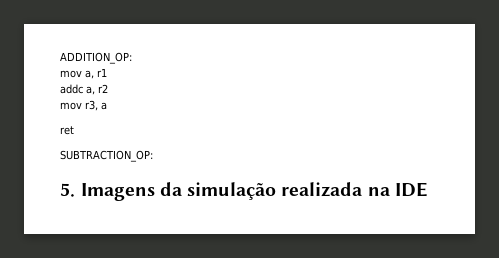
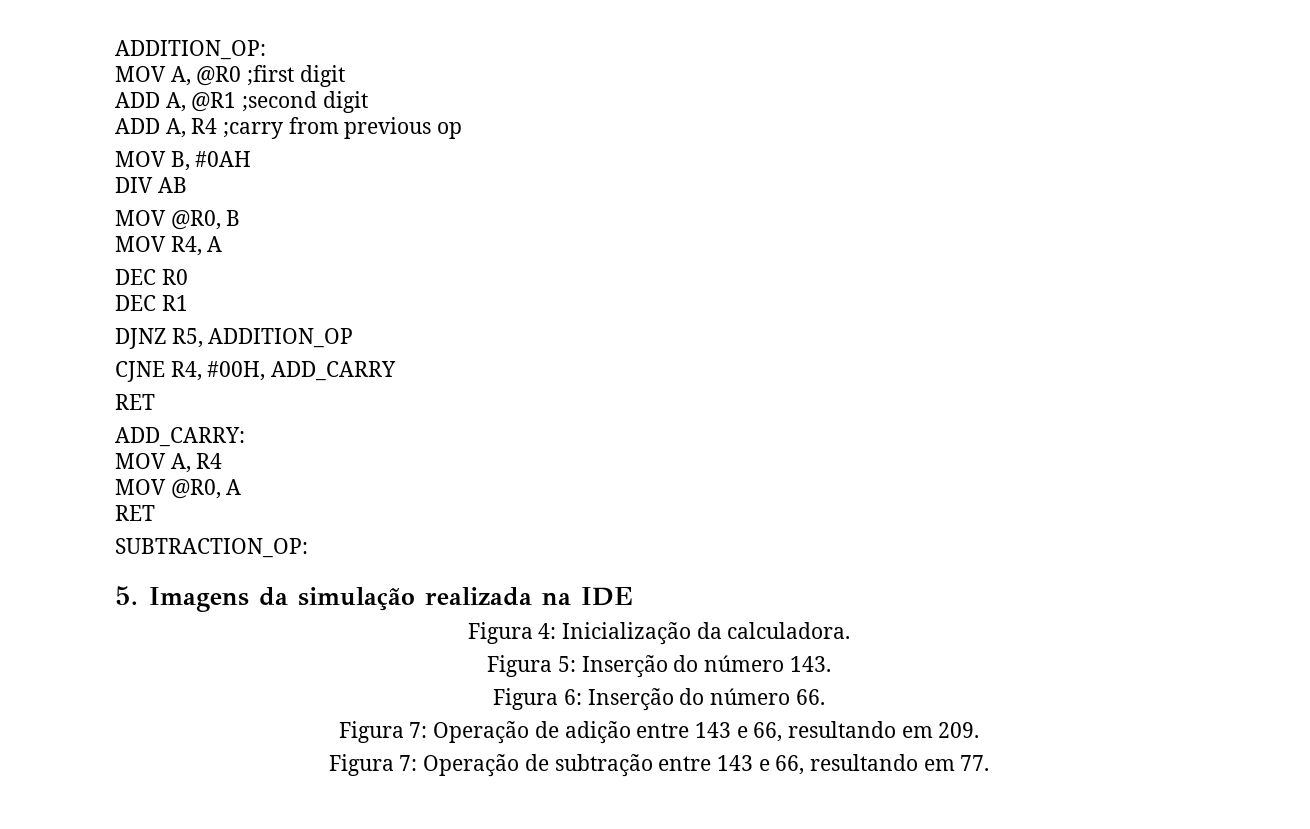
[60,68,107,79] [60,84,108,95] [60,100,107,111] [60,126,74,135] mov a, r1 // addc a, r2 // mov r3, a // ret -> [115,65,345,87] [115,91,368,113] [115,117,463,139] [115,151,252,171] [115,177,187,193] [115,210,241,230] [115,236,223,256] [115,269,188,285] [115,295,188,311] [115,328,354,349] [115,361,397,382] [115,394,155,410] [115,427,245,447] [115,453,223,473] [115,479,242,499] [115,505,155,521] MOV A, @R0 ;first digit // ADD A, @R1 ;second digit // ADD A, R4 ;carry from previous op // MOV B, #0AH // DIV AB // MOV @R0, B // MOV R4, A // DEC R0 // DEC R1 // DJNZ R5, ADDITION_OP // CJNE R4, #00H, ADD_CARRY // RET // ADD_CARRY: // MOV A, R4 // MOV @R0, A // RET
(428, 189) none -> [467,622,851,645] [487,655,831,678] [493,688,825,711] [338,721,980,744] [328,754,990,777] // Figura 4: Inicialização da calculadora. // Figura 5: Inserção do número 143. // Figura 6: Inserção do número 66. // Figura 7: Operação de adição entre 143 e 66, resultando em 209. // Figura 7: Operação de subtração entre 143 e 66, resultando em 77.

